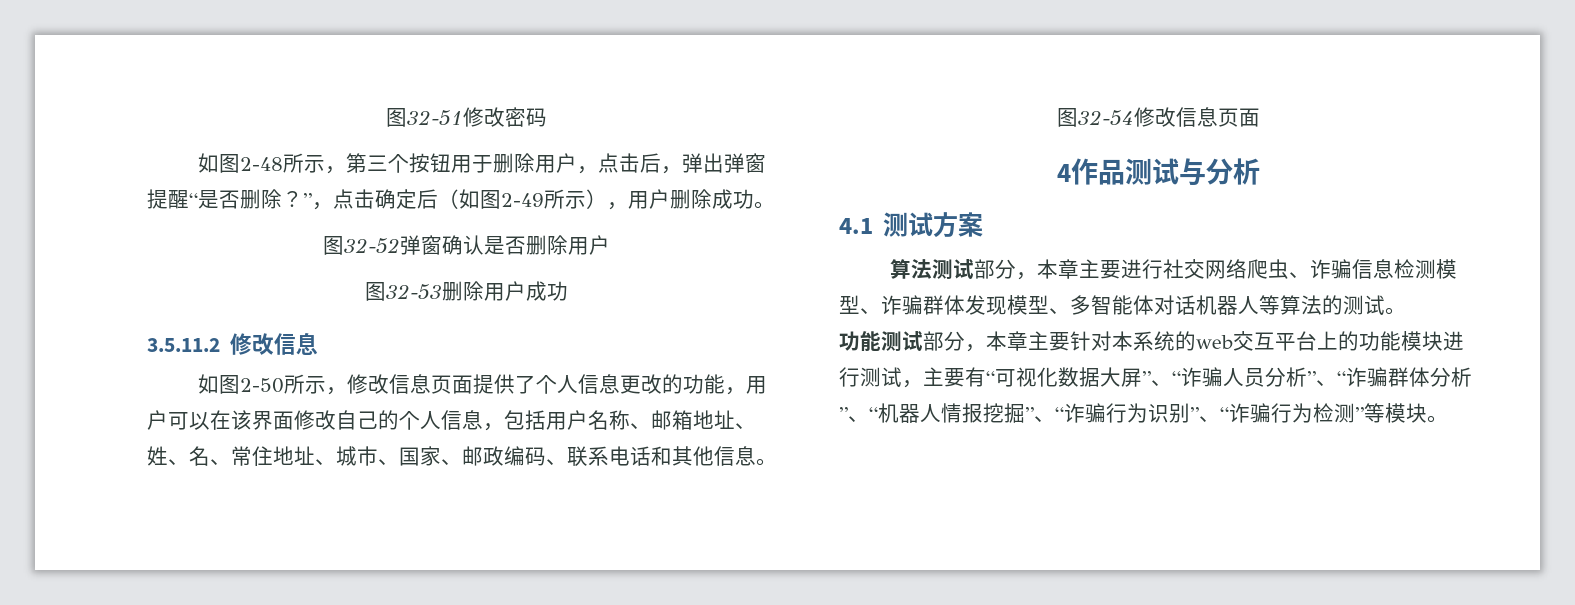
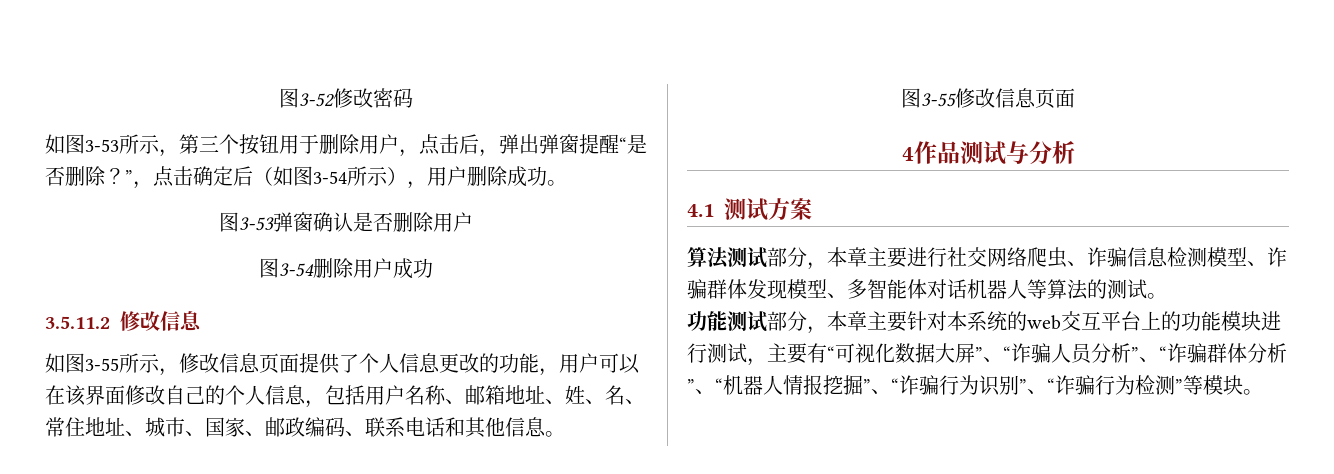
[385,108,463,127] 图32-51 -> [279,88,335,108] 图3-52
[240,157,284,171] 2-48 -> [85,139,119,152] 3-53
[501,193,544,207] 2-49 -> [313,171,347,184] 3-54
[343,238,400,254] 32-52 -> [239,217,274,231] 3-53
[385,284,442,300] 32-53 -> [279,263,314,277] 3-54
[240,378,285,393] 2-50 -> [85,358,119,371] 3-55
[1077,110,1134,126] 32-54 -> [921,93,956,107] 3-55

